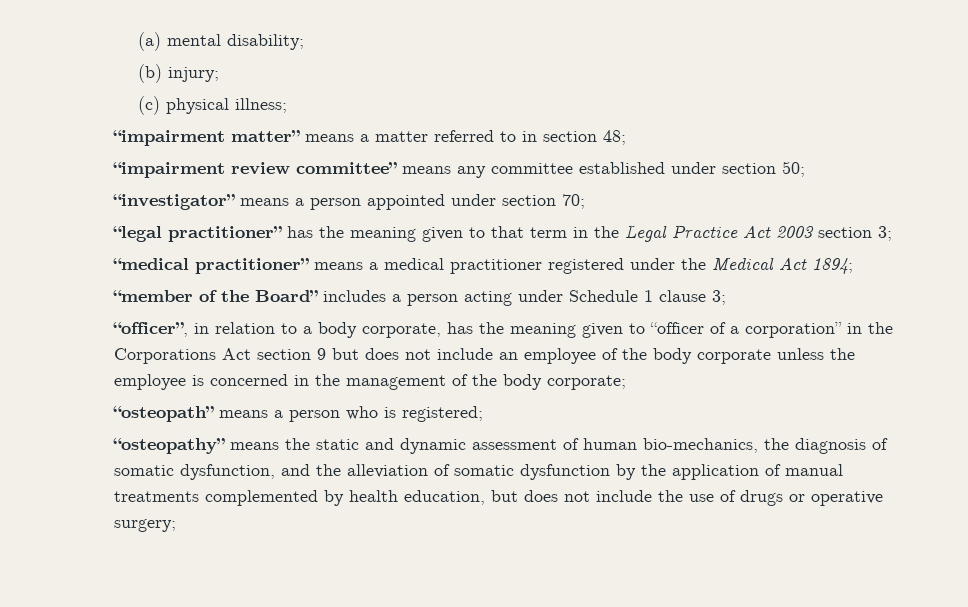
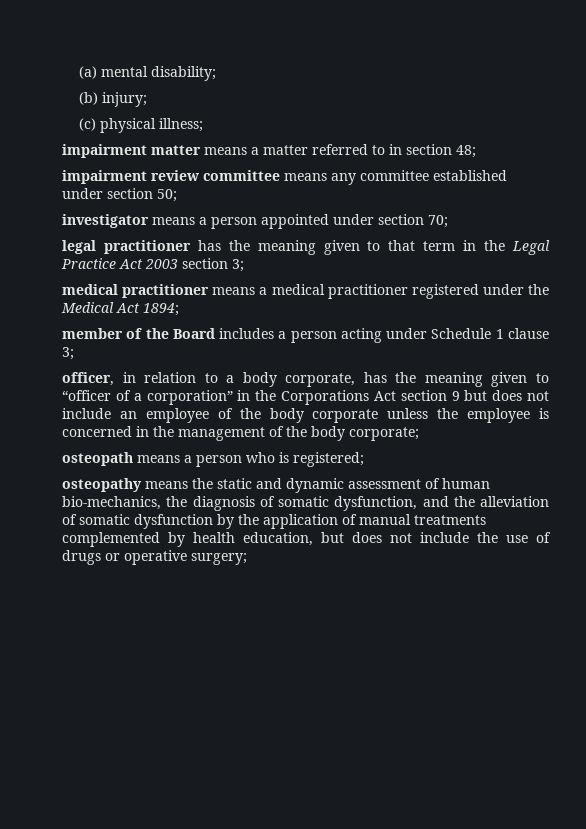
[112,130,300,146] “impairment matter” -> [62,144,202,158] impairment matter
[112,162,397,178] “impairment review committee” -> [62,170,281,184] impairment review committee
[112,194,235,210] “investigator” -> [62,214,150,228] investigator
[112,226,282,242] “legal practitioner” -> [62,240,191,254] legal practitioner
[112,258,309,274] “medical practitioner” -> [62,284,210,298] medical practitioner
[112,290,318,302] “member of the Board” -> [62,328,215,339] member of the Board
[112,322,188,337] “officer”, -> [62,372,115,386] officer,
[112,406,214,422] “osteopath” -> [62,452,134,466] osteopath
[112,438,225,454] “osteopathy” -> [62,478,143,492] osteopathy

